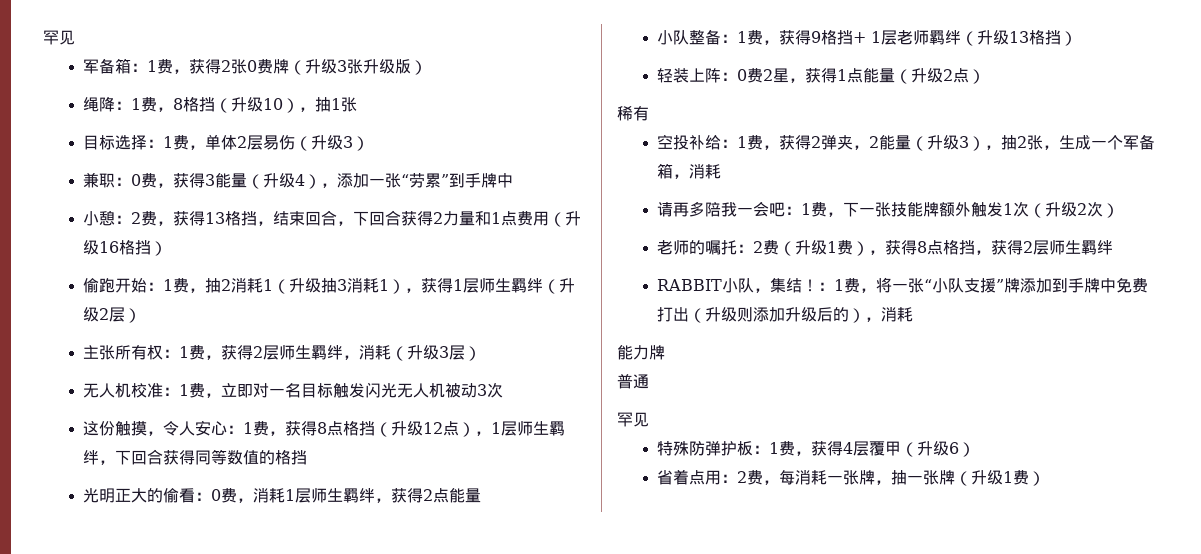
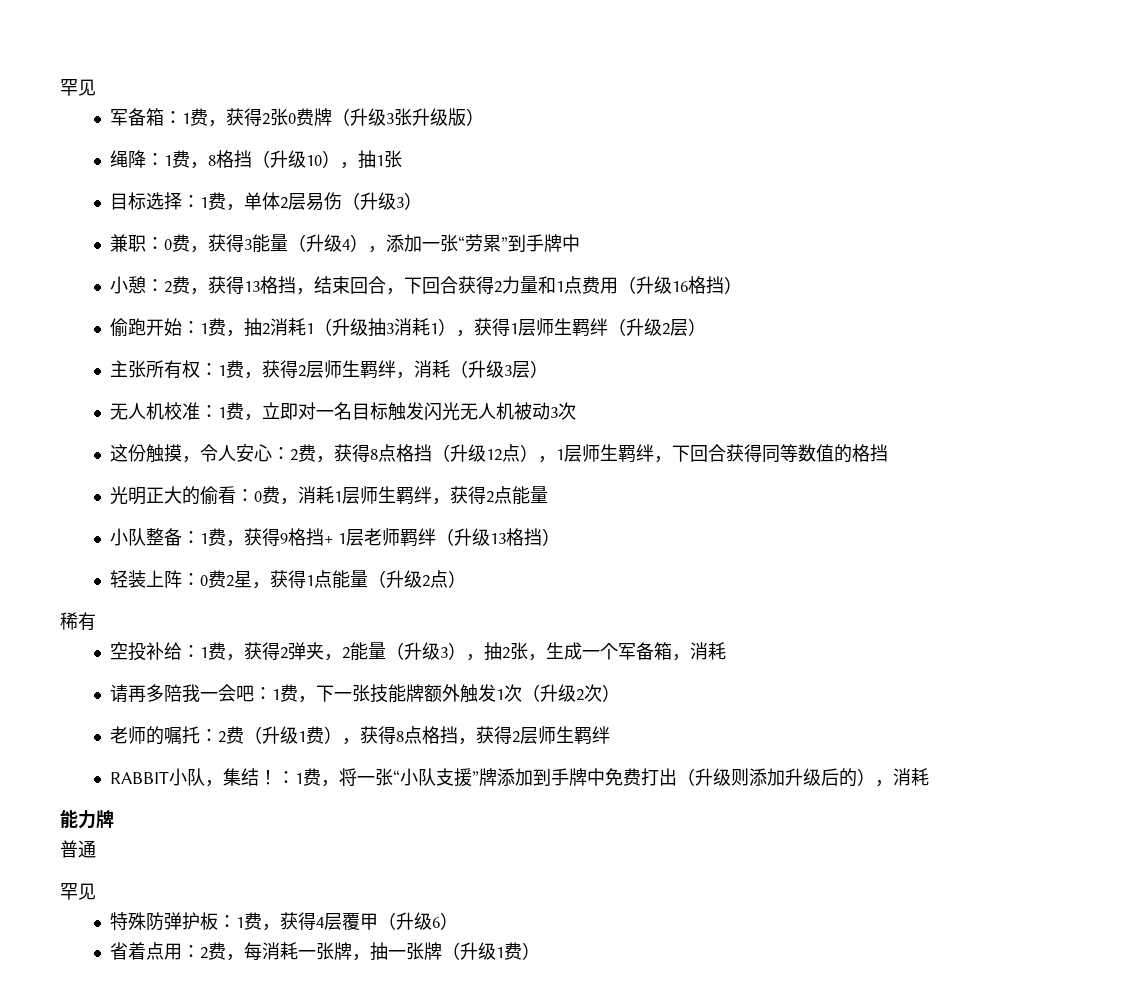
[243,422,254,434] 1 -> [290,449,299,461] 2

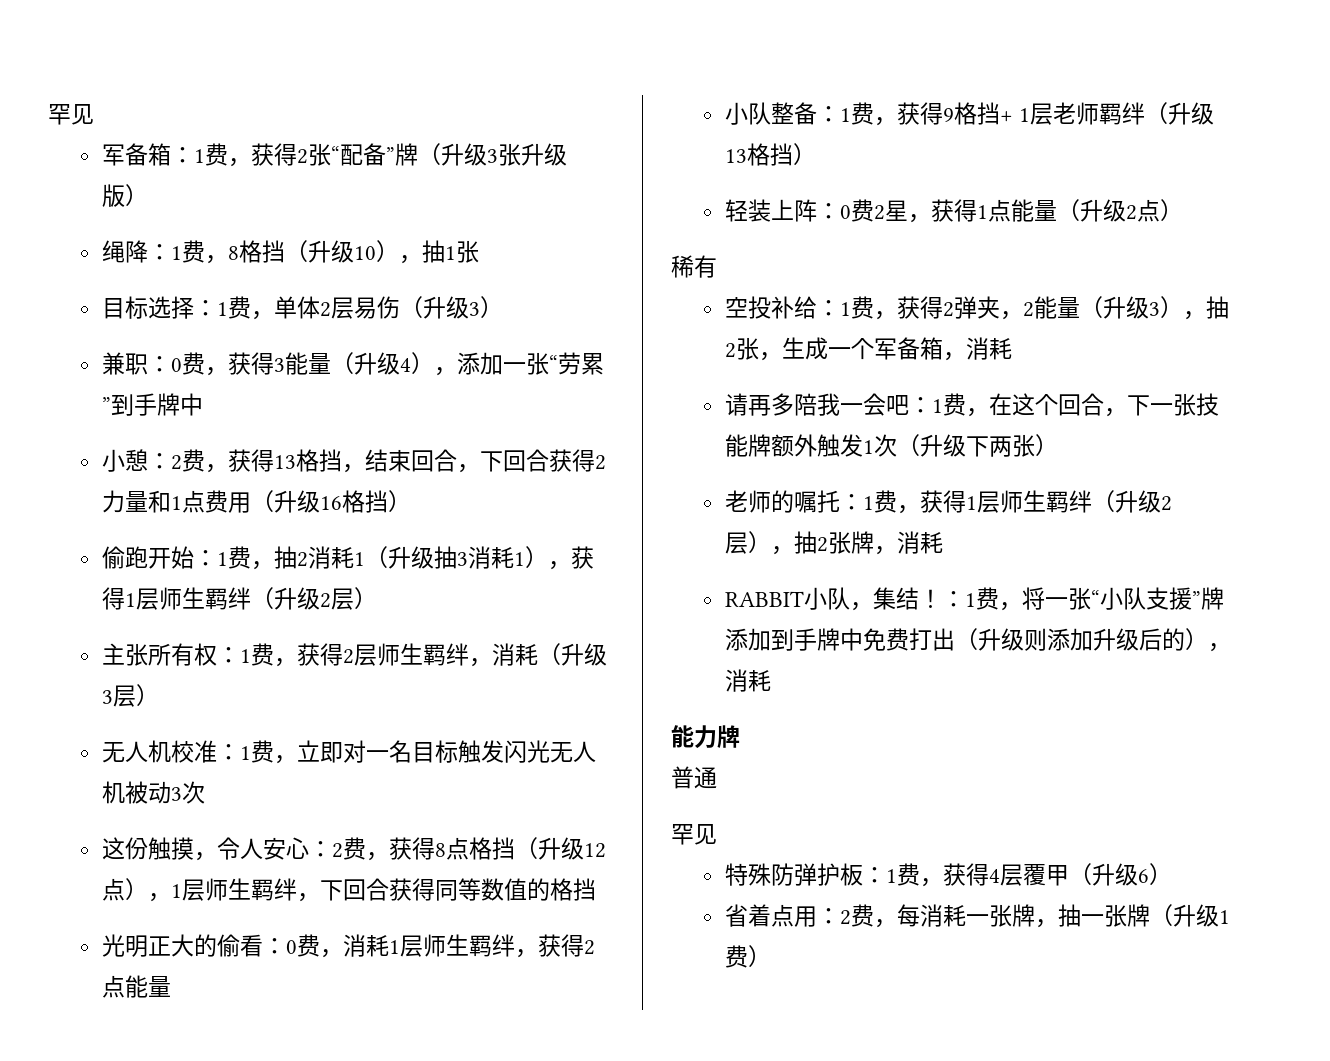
[288,108,315,126] 0费 -> [330,143,395,166] “配备”
(317, 699) none -> [988,393,1127,417] 在这个回合，
[576,684,603,702] 2次 -> [965,434,1035,457] 下两张
[218,726,611,745] 2费（升级1费），获得8点格挡，获得2层师生羁绊 -> [862,490,1172,514] [724,531,943,555] 1费，获得1层师生羁绊（升级2层），抽2张牌，消耗

